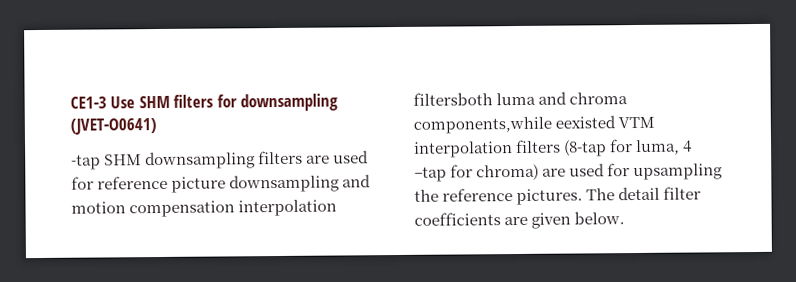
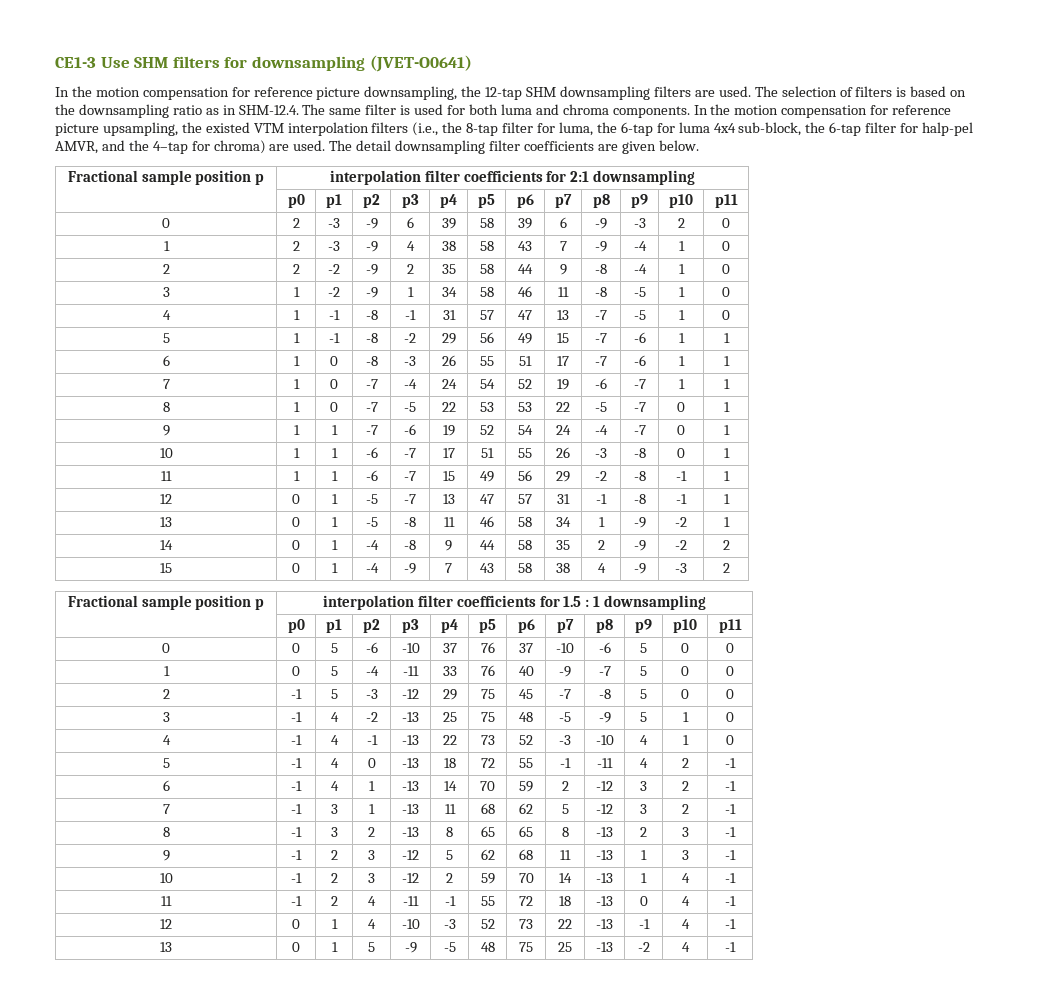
[71,150,370,170] [71,174,372,193] [71,199,338,218] [413,91,629,106] [413,115,656,134] [414,139,693,158] [414,163,724,182] [414,188,584,206] -tap SHM downsampling filters are used for reference picture downsampling and motion compensation interpolation filtersboth luma and chroma components,while eexisted VTM interpolation filters (8-tap for luma, 4 –tap for chroma) are used for upsampling the reference pictures. -> [55,86,967,100] [55,104,952,118] [55,122,974,136] [55,140,326,154] In the motion compensation for reference picture downsampling, the 12-tap SHM downsampling filters are used. The selection of filters is based on the downsampling ratio as in SHM-12.4. The same filter is used for both luma and chroma components. In the motion compensation for reference picture upsampling, the existed VTM interpolation filters (i.e., the 8-tap filter for luma, the 6-tap for luma 4x4 sub-block, the 6-tap filter for halp-pel AMVR, and the 4–tap for chroma) are used.
(661, 193) none -> [395,140,486,154] downsampling
(626, 218) none -> [67,170,265,185] [329,170,696,185] [287,194,305,208] [326,194,342,208] [363,194,380,208] [401,194,419,208] [440,194,457,208] [478,194,495,208] [516,194,534,208] [555,194,572,208] [592,194,610,208] [631,194,648,208] [669,194,693,208] [714,194,738,208] [162,218,170,228] [292,218,300,228] [328,218,340,228] [365,218,378,229] [406,217,414,228] [441,218,456,229] [479,218,494,228] [518,218,532,229] [559,217,567,228] [595,218,607,229] [633,218,646,228] [677,218,685,228] [722,218,730,228] [163,241,170,251] [292,241,300,251] [328,241,340,251] [365,241,378,252] [406,241,415,251] [441,241,456,251] [479,241,494,251] [518,241,532,251] [559,241,567,251] [595,241,607,252] [633,241,647,251] [678,241,685,251] [722,241,730,251] [162,264,170,274] [292,264,300,274] [328,264,340,274] [365,264,378,275] [406,264,414,274] [441,264,456,274] [479,264,494,274] [518,264,533,274] [559,264,567,275] [595,264,607,274] [633,264,647,274] [678,264,685,274] [722,264,730,274] [162,287,170,297] [293,287,300,297] [328,287,340,297] [365,287,378,298] [407,287,414,297] [441,287,457,297] [479,287,494,297] [518,286,532,297] [558,287,569,297] [595,287,607,297] [633,287,646,297] [678,287,685,297] [722,287,730,297] [162,310,171,320] [293,310,300,320] [329,310,340,320] [365,310,378,320] [405,310,416,320] [442,310,456,320] [479,310,494,320] [518,310,532,320] [557,310,569,320] [595,310,607,320] [633,310,646,320] [678,310,685,320] [722,310,730,320] [162,333,170,343] [293,333,300,343] [329,333,340,343] [365,333,378,343] [404,333,416,343] [441,333,456,344] [479,332,494,343] [518,333,532,344] [557,333,569,343] [595,333,607,343] [633,332,646,343] [678,333,685,343] [723,333,730,343] [162,355,170,366] [293,356,300,366] [330,356,338,366] [365,356,378,366] [404,356,416,366] [441,355,456,366] [479,356,494,366] [519,356,532,366] [557,356,569,366] [595,356,607,366] [633,355,646,366] [678,356,685,366] [723,356,730,366] [162,379,170,389] [293,379,300,389] [330,379,338,389] [365,379,378,389] [404,379,417,389] [441,379,457,389] [479,379,495,389] [518,379,532,389] [557,379,569,390] [595,378,607,389] [633,379,646,389] [678,379,685,389] [723,379,730,389] [162,402,170,412] [293,402,300,412] [330,402,338,412] [365,402,378,412] [404,402,416,412] [441,402,456,412] [479,402,494,412] [518,402,532,412] [556,402,570,412] [595,402,607,412] [633,402,646,412] [677,402,685,412] [723,402,730,412] [162,425,170,436] [293,425,300,435] [331,425,338,435] [365,425,378,435] [404,424,416,435] [442,425,455,436] [479,425,494,435] [518,425,533,435] [556,425,571,435] [595,425,608,435] [633,425,646,435] [677,425,685,435] [723,425,730,435] [159,448,173,458] [293,448,300,458] [331,448,338,458] [365,447,378,458] [404,448,416,458] [442,448,455,458] [480,448,494,458] [518,448,532,458] [556,447,570,458] [595,448,607,458] [633,448,646,458] [677,448,685,458] [723,448,730,458] [161,471,172,481] [293,471,300,481] [331,471,338,481] [365,470,378,481] [404,471,416,481] [442,471,455,481] [479,471,494,482] [518,470,532,481] [556,471,570,482] [595,471,607,481] [633,471,646,481] [676,471,687,481] [723,471,730,481] [160,494,172,504] [292,494,300,504] [331,494,338,504] [365,494,378,504] [404,494,416,504] [442,494,455,504] [479,494,494,504] [518,494,532,504] [557,494,570,504] [596,494,607,504] [633,494,646,504] [676,494,687,504] [723,494,730,504] [160,517,172,527] [292,517,300,527] [331,517,338,527] [365,517,378,527] [404,517,416,527] [443,517,455,527] [479,516,494,527] [518,517,532,527] [556,517,571,527] [598,517,605,527] [633,517,646,528] [675,517,687,527] [723,517,730,527] [160,540,173,550] [292,540,300,550] [331,540,338,550] [365,540,379,550] [404,540,416,550] [445,540,452,551] [479,540,495,550] [518,540,532,550] [556,540,570,550] [597,540,605,550] [633,540,646,551] [675,540,687,550] [722,540,730,550] [160,563,172,573] [292,563,300,573] [331,563,338,573] [365,563,379,573] [404,563,416,574] [445,563,452,573] [479,563,494,573] [518,563,532,573] [556,563,570,573] [597,563,606,573] [633,563,646,574] [675,563,687,573] [722,563,730,573] [67,595,265,610] [322,595,707,610] [287,619,305,633] [326,619,342,633] [363,619,380,633] [402,619,419,633] [441,619,458,633] [479,619,496,633] [517,619,535,633] [557,619,574,633] [596,619,613,633] [635,619,652,633] [673,619,697,633] [718,619,742,633] [162,643,170,653] [292,643,300,653] [330,643,338,653] [365,642,378,653] [401,643,420,653] [442,643,457,653] [480,642,495,653] [519,643,533,653] [556,643,574,653] [598,642,611,653] [640,643,647,653] [681,643,689,653] [726,643,734,653] [163,666,170,676] [292,666,300,676] [330,666,338,676] [365,666,379,676] [403,666,419,676] [442,666,457,676] [480,665,495,676] [518,666,534,676] [559,666,571,677] [598,666,611,676] [640,666,647,676] [681,666,689,676] [726,666,734,676] [162,689,170,699] [291,689,302,699] [330,689,338,699] [365,689,378,699] [402,689,419,699] [442,689,457,700] [480,689,495,699] [519,689,533,699] [559,689,571,699] [598,689,611,699] [640,689,647,699] [681,689,689,699] [726,689,734,699] [162,712,170,722] [291,712,302,722] [330,712,339,722] [365,712,378,722] [402,712,419,722] [442,712,457,722] [480,712,495,722] [519,712,533,722] [559,712,571,722] [598,712,611,723] [640,712,647,722] [682,712,689,722] [726,712,734,722] [162,735,171,745] [291,735,302,745] [330,735,339,745] [366,735,378,745] [402,735,419,745] [442,735,457,745] [480,735,495,745] [519,735,533,745] [559,735,571,745] [595,735,614,745] [640,735,648,745] [682,735,689,745] [726,735,734,745] [162,758,170,768] [291,758,302,768] [330,758,339,768] [367,758,376,768] [402,758,419,768] [443,758,456,768] [480,758,495,768] [519,758,533,768] [560,758,571,768] [597,758,613,768] [640,758,648,768] [681,758,689,768] [725,758,736,768] [162,780,170,791] [291,781,302,791] [330,781,339,791] [369,781,375,791] [402,781,419,791] [443,781,457,791] [480,781,495,791] [519,781,533,792] [561,781,569,791] [596,781,613,791] [640,781,647,791] [681,781,689,791] [725,781,736,791] [162,804,170,814] [291,804,302,814] [330,804,338,814] [369,804,375,814] [402,804,419,814] [444,804,456,814] [480,803,495,814] [519,803,533,814] [561,804,569,814] [596,804,613,814] [640,804,647,814] [681,804,689,814] [725,804,736,814] [162,827,170,837] [291,827,302,837] [330,827,338,837] [368,827,375,837] [402,827,419,837] [446,827,453,837] [480,826,495,837] [519,826,533,837] [561,827,569,837] [596,827,613,837] [640,827,647,837] [681,827,689,837] [725,827,736,837] [162,850,170,861] [291,850,302,860] [330,850,338,860] [368,850,375,860] [402,850,419,860] [446,850,453,860] [480,849,495,860] [519,849,533,860] [560,850,571,860] [596,850,613,860] [641,850,647,860] [681,850,689,860] [725,850,736,860] [159,873,173,883] [291,873,302,883] [330,873,338,883] [368,873,375,883] [402,873,419,883] [446,873,453,883] [480,873,495,884] [518,873,534,883] [559,873,572,883] [596,873,613,883] [641,873,647,883] [681,873,690,883] [725,873,736,883] [161,896,172,906] [291,896,302,906] [330,896,338,906] [368,896,376,906] [403,896,419,906] [444,896,456,906] [480,896,495,906] [519,896,533,906] [559,896,571,906] [596,896,613,906] [639,896,648,906] [681,896,690,906] [725,896,736,906] [160,919,172,929] [292,919,300,929] [331,919,338,929] [368,919,376,929] [401,919,420,929] [443,919,456,929] [480,919,495,929] [519,919,533,929] [558,919,572,929] [596,919,613,929] [638,919,650,929] [681,919,690,929] [725,919,736,929] [160,942,172,952] [292,942,300,952] [331,942,338,952] [368,942,375,952] [404,942,417,953] [443,942,456,952] [480,942,495,952] [519,942,533,952] [558,942,572,952] [596,942,613,952] [637,942,650,952] [681,942,690,952] [725,942,736,952] // Fractional sample position p | interpolation filter coefficients for 2:1 downsampling // | p0 | p1 | p2 | p3 | p4 | p5 | p6 | p7 | p8 | p9 | p10 | p11 // 0 | 2 | -3 | -9 | 6 | 39 | 58 | 39 | 6 | -9 | -3 | 2 | 0 // 1 | 2 | -3 | -9 | 4 | 38 | 58 | 43 | 7 | -9 | -4 | 1 | 0 // 2 | 2 | -2 | -9 | 2 | 35 | 58 | 44 | 9 | -8 | -4 | 1 | 0 // 3 | 1 | -2 | -9 | 1 | 34 | 58 | 46 | 11 | -8 | -5 | 1 | 0 // 4 | 1 | -1 | -8 | -1 | 31 | 57 | 47 | 13 | -7 | -5 | 1 | 0 // 5 | 1 | -1 | -8 | -2 | 29 | 56 | 49 | 15 | -7 | -6 | 1 | 1 // 6 | 1 | 0 | -8 | -3 | 26 | 55 | 51 | 17 | -7 | -6 | 1 | 1 // 7 | 1 | 0 | -7 | -4 | 24 | 54 | 52 | 19 | -6 | -7 | 1 | 1 // 8 | 1 | 0 | -7 | -5 | 22 | 53 | 53 | 22 | -5 | -7 | 0 | 1 // 9 | 1 | 1 | -7 | -6 | 19 | 52 | 54 | 24 | -4 | -7 | 0 | 1 // 10 | 1 | 1 | -6 | -7 | 17 | 51 | 55 | 26 | -3 | -8 | 0 | 1 // 11 | 1 | 1 | -6 | -7 | 15 | 49 | 56 | 29 | -2 | -8 | -1 | 1 // 12 | 0 | 1 | -5 | -7 | 13 | 47 | 57 | 31 | -1 | -8 | -1 | 1 // 13 | 0 | 1 | -5 | -8 | 11 | 46 | 58 | 34 | 1 | -9 | -2 | 1 // 14 | 0 | 1 | -4 | -8 | 9 | 44 | 58 | 35 | 2 | -9 | -2 | 2 // 15 | 0 | 1 | -4 | -9 | 7 | 43 | 58 | 38 | 4 | -9 | -3 | 2 // Fractional sample position p | interpolation filter coefficients for 1.5 : 1 downsampling // | p0 | p1 | p2 | p3 | p4 | p5 | p6 | p7 | p8 | p9 | p10 | p11 // 0 | 0 | 5 | -6 | -10 | 37 | 76 | 37 | -10 | -6 | 5 | 0 | 0 // 1 | 0 | 5 | -4 | -11 | 33 | 76 | 40 | -9 | -7 | 5 | 0 | 0 // 2 | -1 | 5 | -3 | -12 | 29 | 75 | 45 | -7 | -8 | 5 | 0 | 0 // 3 | -1 | 4 | -2 | -13 | 25 | 75 | 48 | -5 | -9 | 5 | 1 | 0 // 4 | -1 | 4 | -1 | -13 | 22 | 73 | 52 | -3 | -10 | 4 | 1 | 0 // 5 | -1 | 4 | 0 | -13 | 18 | 72 | 55 | -1 | -11 | 4 | 2 | -1 // 6 | -1 | 4 | 1 | -13 | 14 | 70 | 59 | 2 | -12 | 3 | 2 | -1 // 7 | -1 | 3 | 1 | -13 | 11 | 68 | 62 | 5 | -12 | 3 | 2 | -1 // 8 | -1 | 3 | 2 | -13 | 8 | 65 | 65 | 8 | -13 | 2 | 3 | -1 // 9 | -1 | 2 | 3 | -12 | 5 | 62 | 68 | 11 | -13 | 1 | 3 | -1 // 10 | -1 | 2 | 3 | -12 | 2 | 59 | 70 | 14 | -13 | 1 | 4 | -1 // 11 | -1 | 2 | 4 | -11 | -1 | 55 | 72 | 18 | -13 | 0 | 4 | -1 // 12 | 0 | 1 | 4 | -10 | -3 | 52 | 73 | 22 | -13 | -1 | 4 | -1 // 13 | 0 | 1 | 5 | -9 | -5 | 48 | 75 | 25 | -13 | -2 | 4 | -1

